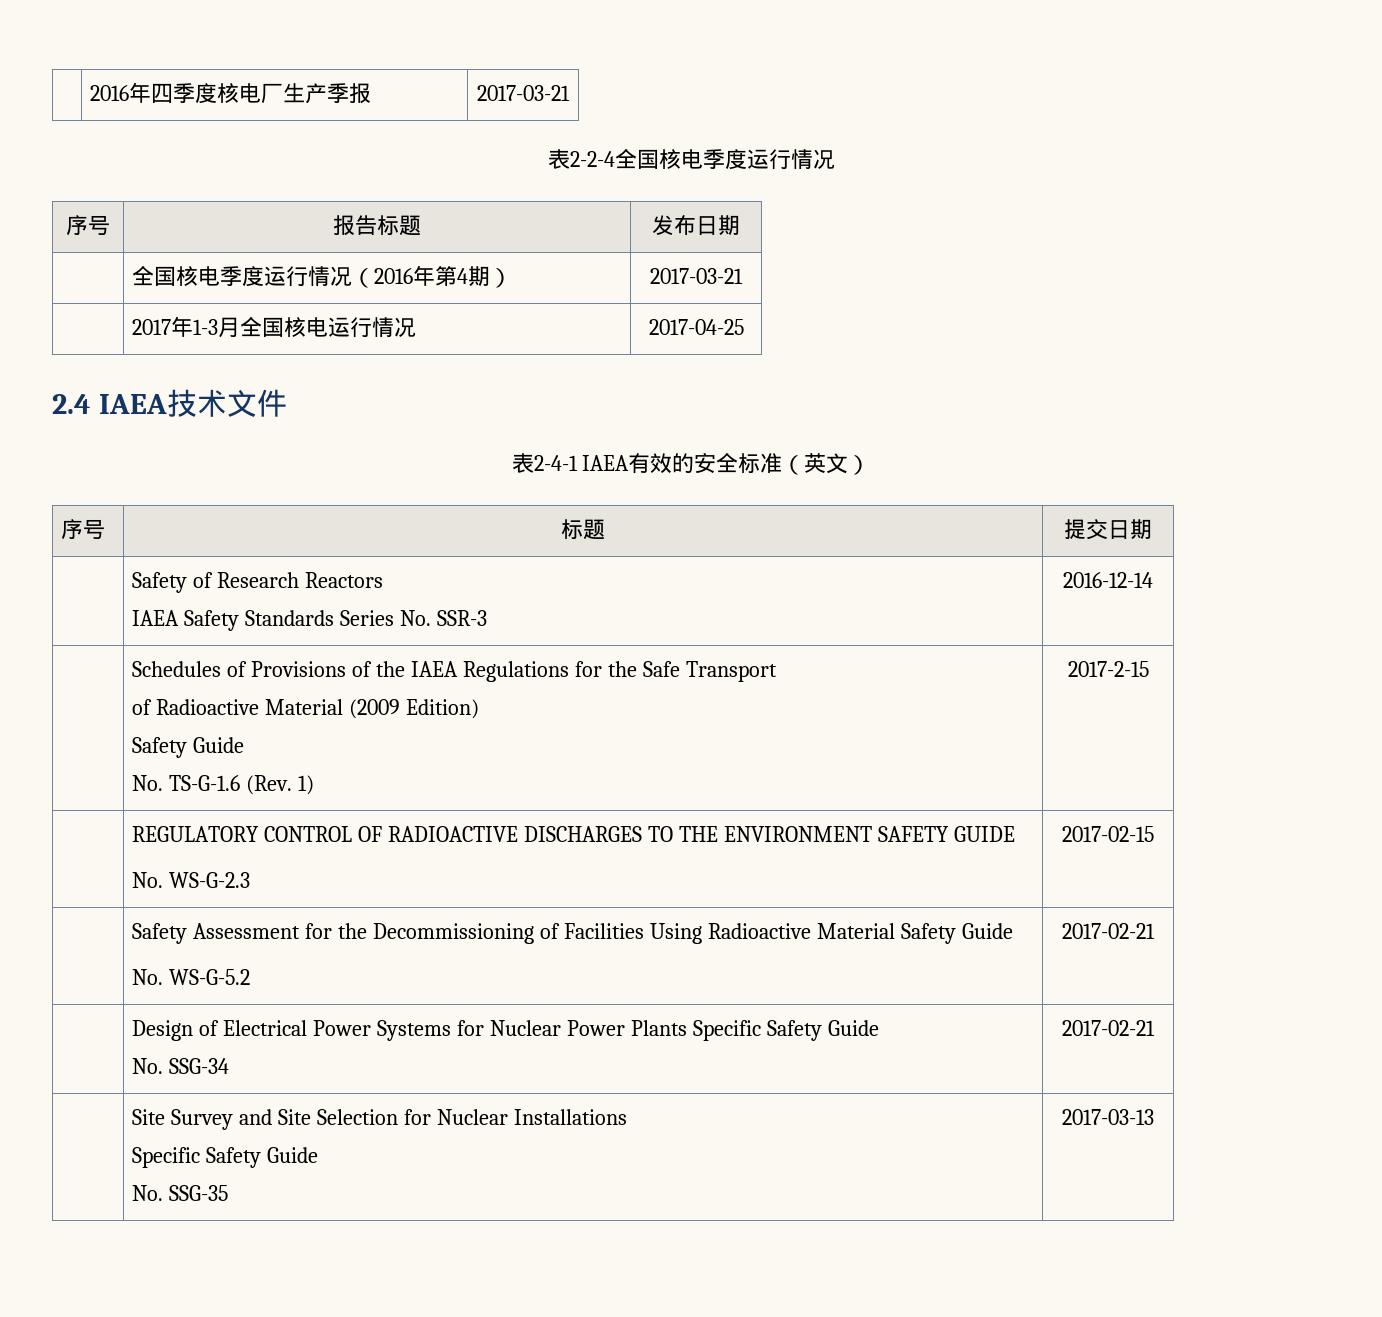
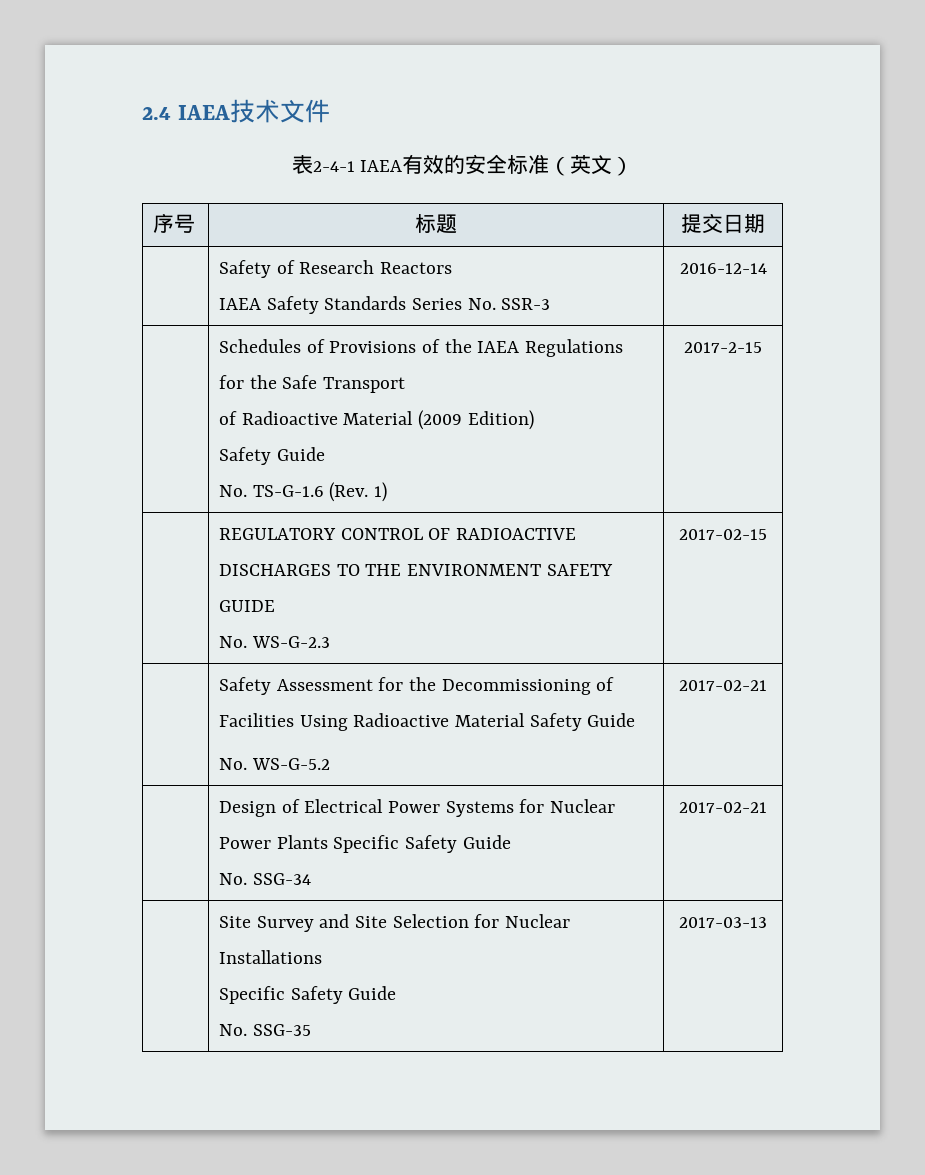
[90,82,372,104] [477,85,570,101] [547,149,835,170] [66,215,110,235] [333,215,421,236] [652,215,740,236] [132,265,513,288] [650,268,743,284] [132,316,417,338] [648,319,744,335] | 2016年四季度核电厂生产季报 | 2017-03-21 // 表2-2-4全国核电季度运行情况 // 序号 | 报告标题 | 发布日期 // | 全国核电季度运行情况（2016年第4期） | 2017-03-21 // | 2017年1-3月全国核电运行情况 | 2017-04-25 // -> (142, 113) none

